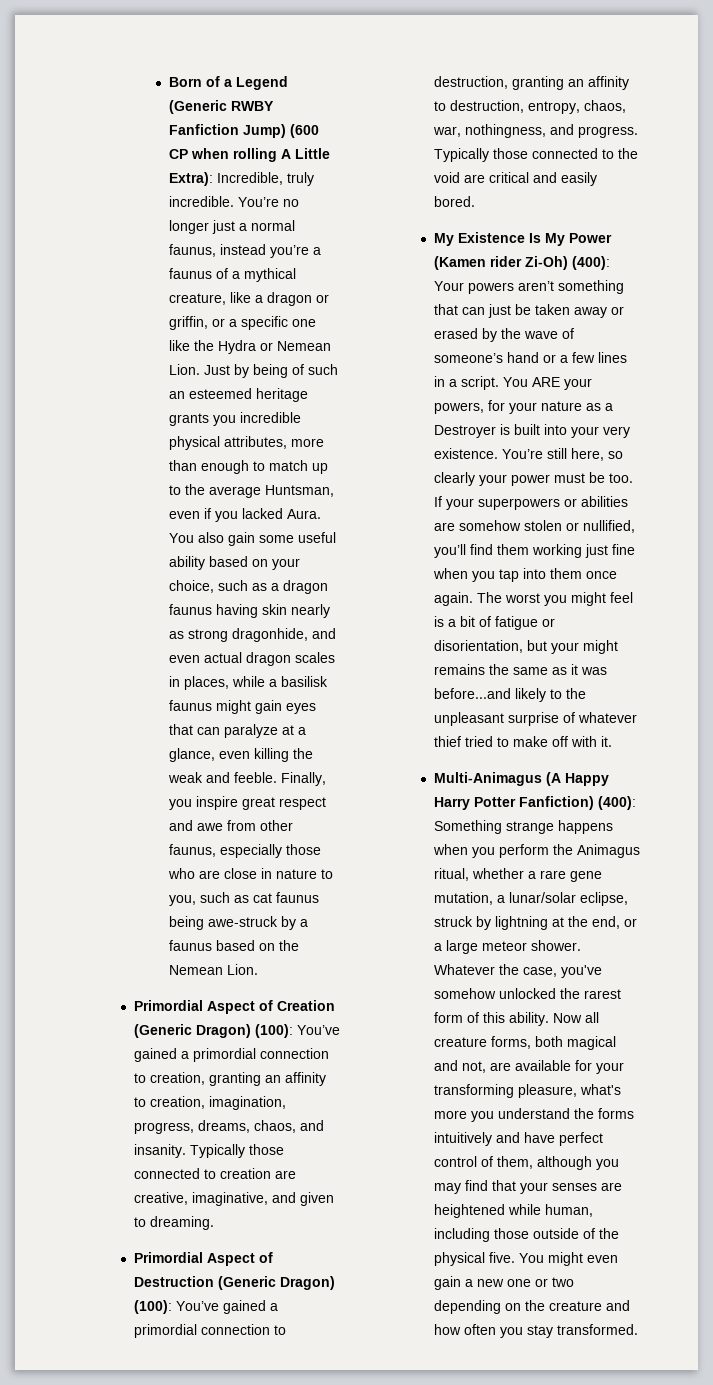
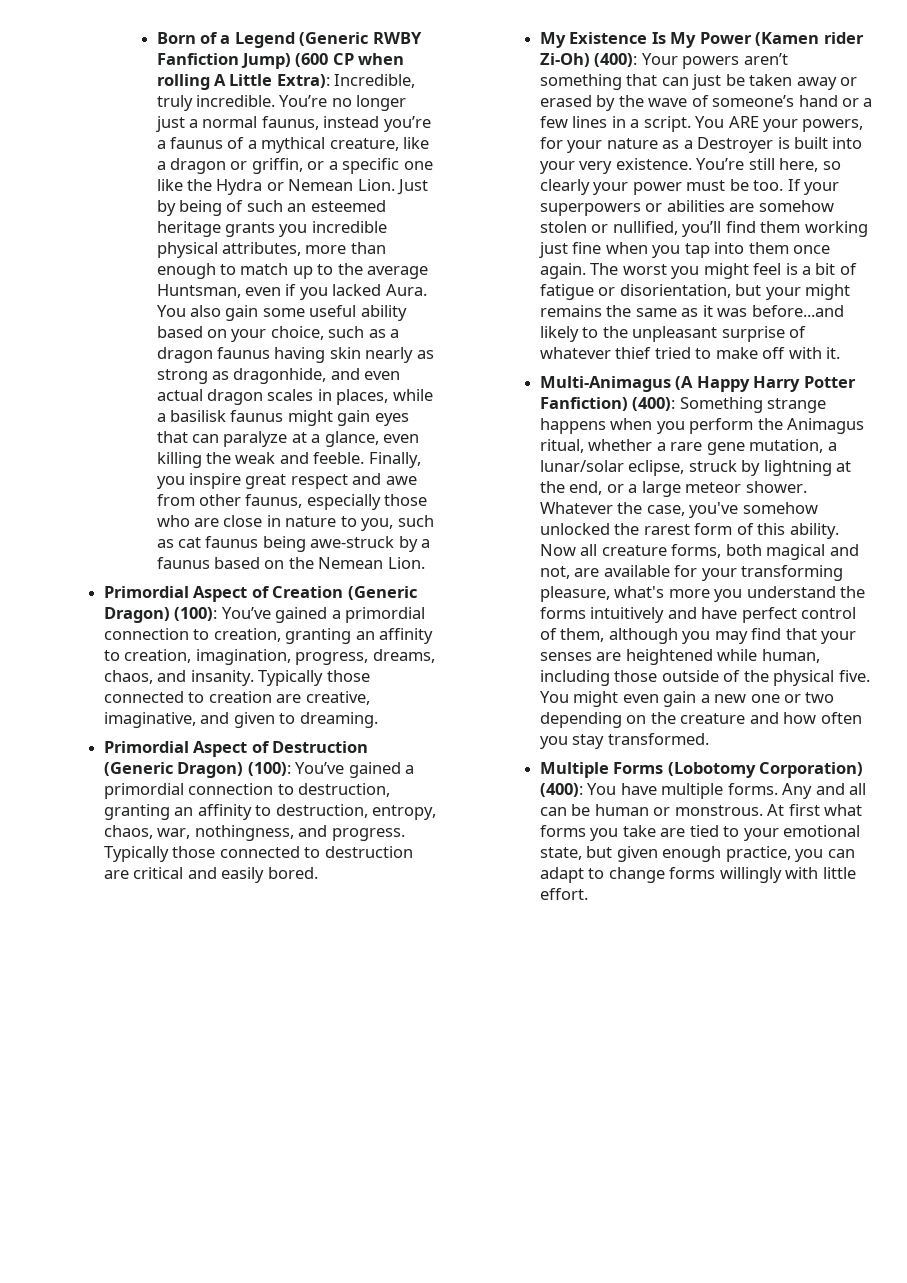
(228, 635) none -> [212,371,230,380] as
[617,148,638,159] [433,172,460,183] the void -> [324,846,413,858] destruction
(638, 1329) none -> [539,762,864,778] [539,783,867,799] [539,804,863,816] [539,825,861,841] [539,846,855,862] [539,867,856,883] [539,888,588,900] // Multiple Forms (Lobotomy Corporation) (400): You have multiple forms. Any and all can be human or monstrous. At first what forms you take are tied to your emotional state, but given enough practice, you can adapt to change forms willingly with little effort.

